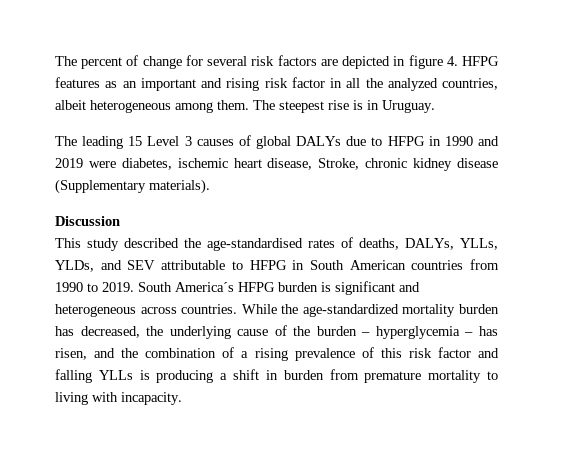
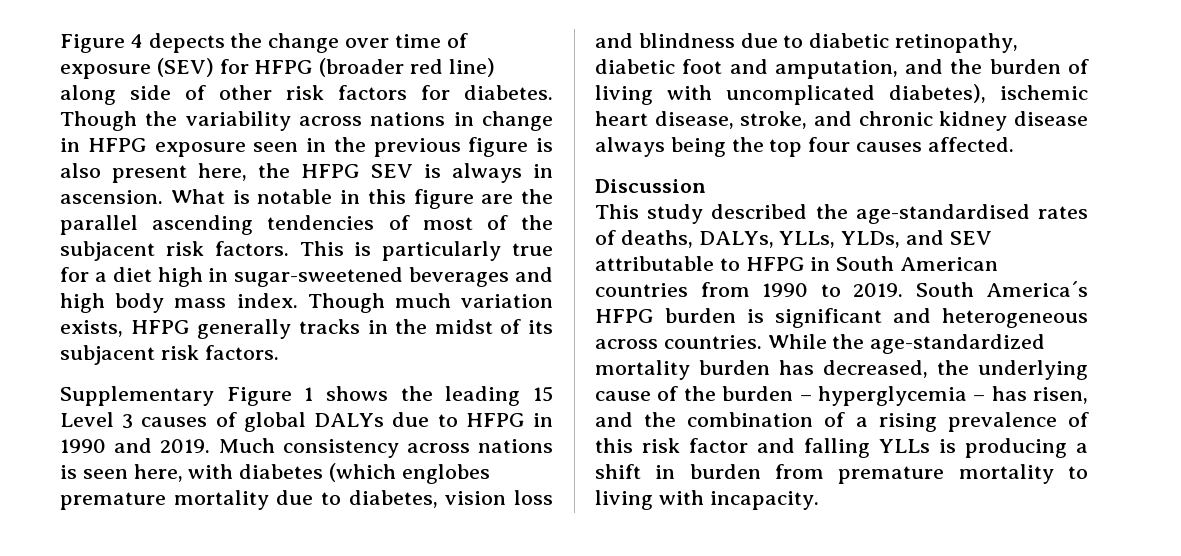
[55,55,499,69] [55,77,498,91] [55,100,435,113] [55,136,77,146] The percent of change for several risk factors are depicted in figure 4. HFPG features as an important and rising risk factor in all the analyzed countries, albeit heterogeneous among them. The steepest rise is in Uruguay. // The -> [60,33,468,53] [60,58,495,79] [60,85,553,105] [60,111,553,131] [60,137,553,157] [60,163,553,183] [60,189,553,209] [60,215,553,235] [60,241,553,261] [60,267,553,287] [60,293,553,313] [60,319,553,339] [60,345,279,365] [60,386,433,406] Figure 4 depects the change over time of exposure (SEV) for HFPG (broader red line) along side of other risk factors for diabetes. Though the variability across nations in change in HFPG exposure seen in the previous figure is also present here, the HFPG SEV is always in ascension. What is notable in this figure are the parallel ascending tendencies of most of the subjacent risk factors. This is particularly true for a diet high in sugar-sweetened beverages and high body mass index. Though much variation exists, HFPG generally tracks in the midst of its subjacent risk factors. // Supplementary Figure 1 shows the
[55,158,172,170] 2019 were diabetes, -> [160,438,553,458] [60,463,490,484] [60,490,553,510] [595,33,1019,53] [595,59,1089,79] [595,84,986,105] 2019. Much consistency across nations is seen here, with diabetes (which englobes premature mortality due to diabetes, vision loss and blindness due to diabetic retinopathy, diabetic foot and amputation, and the burden of living with uncomplicated diabetes),
[318,158,360,170] Stroke, -> [740,111,852,129] stroke, and
[55,179,210,194] (Supplementary materials). -> [595,137,1014,157] always being the top four causes affected.

